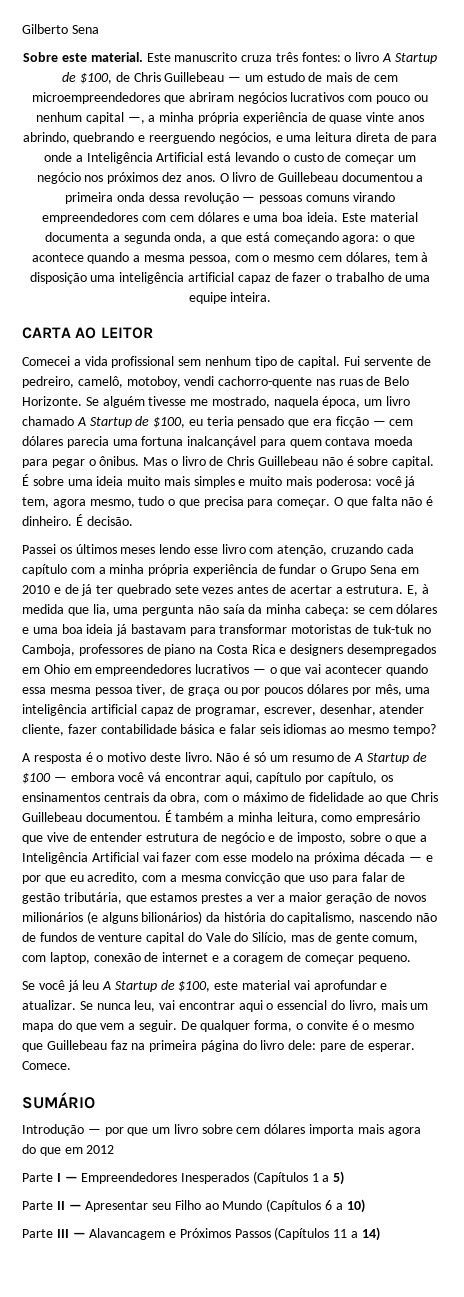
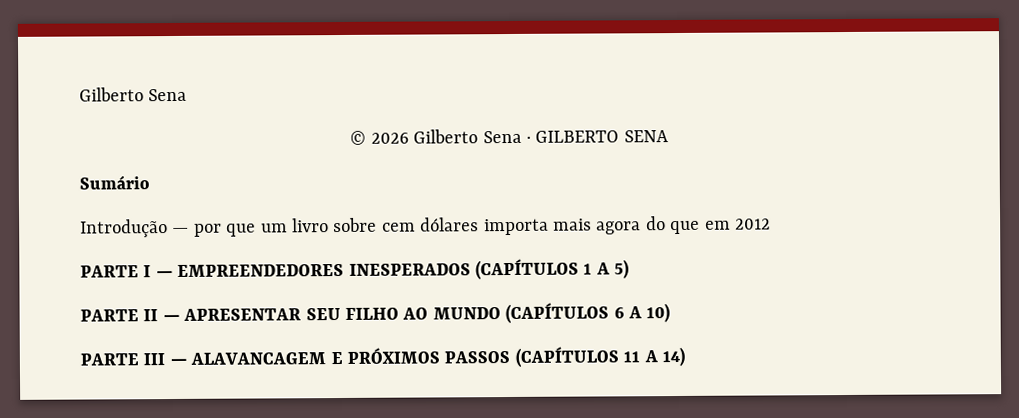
[23,52,437,64] [62,72,398,84] [32,92,428,104] [36,112,424,124] [22,132,438,144] [44,152,416,164] [36,172,424,184] [65,192,395,204] [42,212,418,224] [45,232,415,244] [31,252,429,264] [29,272,431,284] [188,292,272,304] [22,327,153,339] [22,356,431,368] [22,376,410,388] [22,396,411,408] [22,416,414,428] [22,436,414,448] [22,456,435,468] [22,474,416,488] [22,496,434,508] [22,514,133,526] [22,544,414,556] [22,564,419,576] [22,584,429,596] [22,604,438,616] [22,624,431,636] [22,644,437,656] [22,664,428,676] [22,684,431,696] [22,704,425,716] [22,724,436,736] [22,752,427,764] [22,772,393,784] [22,792,438,804] [22,810,421,824] [22,832,428,844] [22,852,433,864] [22,872,406,884] [22,892,426,904] [22,911,438,924] [22,932,419,944] [22,952,411,964] [22,980,388,992] [22,1000,429,1012] [22,1020,415,1032] [22,1040,415,1052] [22,1061,71,1070] [22,1092,95,1109] Sobre este material. Este manuscrito cruza três fontes: o livro A Startup de $100, de Chris Guillebeau — um estudo de mais de cem microempreendedores que abriram negócios lucrativos com pouco ou nenhum capital —, a minha própria experiência de quase vinte anos abrindo, quebrando e reerguendo negócios, e uma leitura direta de para onde a Inteligência Artificial está levando o custo de começar um negócio nos próximos dez anos. O livro de Guillebeau documentou a primeira onda dessa revolução — pessoas comuns virando empreendedores com cem dólares e uma boa ideia. Este material documenta a segunda onda, a que está começando agora: o que acontece quando a mesma pessoa, com o mesmo cem dólares, tem à disposição uma inteligência artificial capaz de fazer o trabalho de uma equipe inteira. // CARTA AO LEITOR // Comecei a vida profissional sem nenhum tipo de capital. Fui servente de pedreiro, camelô, motoboy, vendi cachorro-quente nas ruas de Belo Horizonte. Se alguém tivesse me mostrado, naquela época, um livro chamado A Startup de $100, eu teria pensado que era ficção — cem dólares parecia uma fortuna inalcançável para quem contava moeda para pegar o ônibus. Mas o livro de Chris Guillebeau não é sobre capital. É sobre uma ideia muito mais simples e muito mais poderosa: você já tem, agora mesmo, tudo o que precisa para começar. O que falta não é dinheiro. É decisão. // Passei os últimos meses lendo esse livro com atenção, cruzando cada capítulo com a minha própria experiência de fundar o Grupo Sena em 2010 e de já ter quebrado sete vezes antes de acertar a estrutura. E, à medida que lia, uma pergunta não saía da minha cabeça: se cem dólares e uma boa ideia já bastavam para transformar motoristas de tuk-tuk no Camboja, professores de piano na Costa Rica e designers desempregados em Ohio em empreendedores lucrativos — o que vai acontecer quando essa mesma pessoa tiver, de graça ou por poucos dólares por mês, uma inteligência artificial capaz de programar, escrever, desenhar, atender cliente, fazer contabilidade básica e falar seis idiomas ao mesmo tempo? // A resposta é o motivo deste livro. Não é só um resumo de A Startup de $100 — embora você vá encontrar aqui, capítulo por capítulo, os ensinamentos centrais da obra, com o máximo de fidelidade ao que Chris Guillebeau documentou. É também a minha leitura, como empresário que vive de entender estrutura de negócio e de imposto, sobre o que a Inteligência Artificial vai fazer com esse modelo na próxima década — e por que eu acredito, com a mesma convicção que uso para falar de gestão tributária, que estamos prestes a ver a maior geração de novos milionários (e alguns bilionários) da história do capitalismo, nascendo não de fundos de venture capital do Vale do Silício, mas de gente comum, com laptop, conexão de internet e a coragem de começar pequeno. // Se você já leu A Startup de $100, este material vai aprofundar e atualizar. Se nunca leu, vai encontrar aqui o essencial do livro, mais um mapa do que vem a seguir. De qualquer forma, o convite é o mesmo que Guillebeau faz na primeira página do livro dele: pare de esperar. Comece. // SUMÁRIO -> [350,129,669,145] [79,175,150,190] © 2026 Gilberto Sena · GILBERTO SENA // Sumário
[22,1173,53,1182] Parte -> [80,265,139,278] PARTE
[81,1171,330,1184] Empreendedores Inesperados (Capítulos 1 a -> [177,258,610,280] EMPREENDEDORES INESPERADOS (CAPÍTULOS 1 A
[22,1201,53,1210] Parte -> [80,309,139,322] PARTE
[85,1199,343,1212] Apresentar seu Filho ao Mundo (Capítulos 6 a -> [183,302,642,324] APRESENTAR SEU FILHO AO MUNDO (CAPÍTULOS 6 A
[22,1229,53,1238] Parte -> [80,353,139,366] PARTE
[89,1227,359,1240] Alavancagem e Próximos Passos (Capítulos 11 a -> [190,346,658,367] ALAVANCAGEM E PRÓXIMOS PASSOS (CAPÍTULOS 11 A

